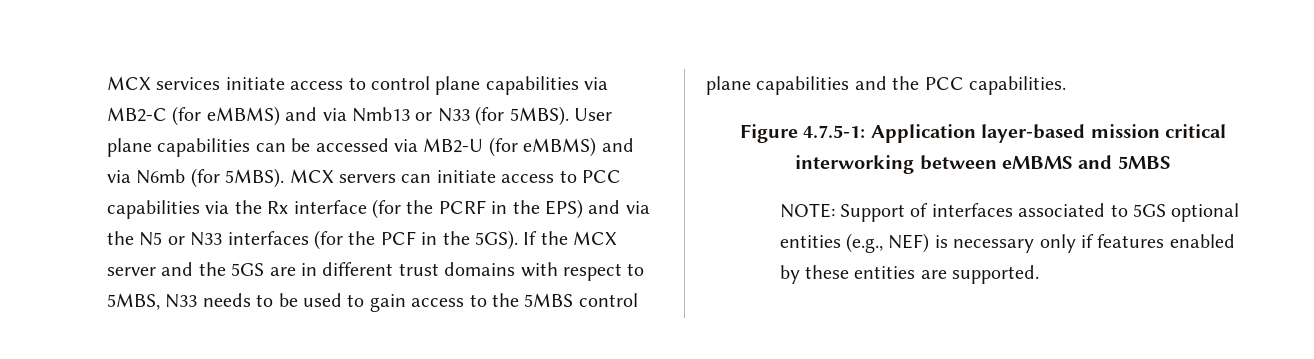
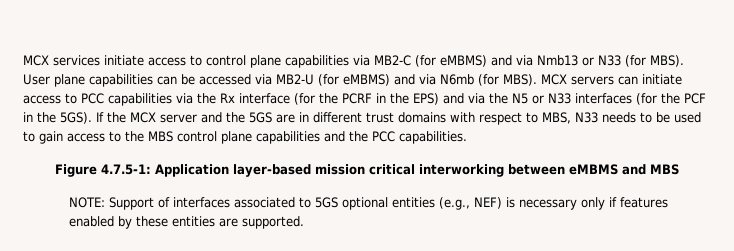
[509,106,569,126] 5MBS). -> [650,55,684,67] MBS).
[225,168,285,188] 5MBS). -> [503,74,537,86] MBS).
[107,293,160,310] 5MBS, -> [542,112,571,124] MBS,
[524,293,574,307] 5MBS -> [148,131,173,142] MBS
[1117,156,1171,169] 5MBS -> [650,164,679,175] MBS

